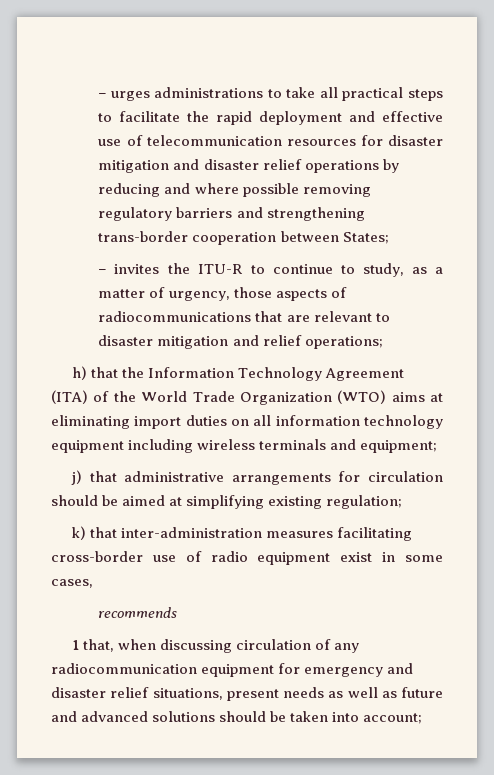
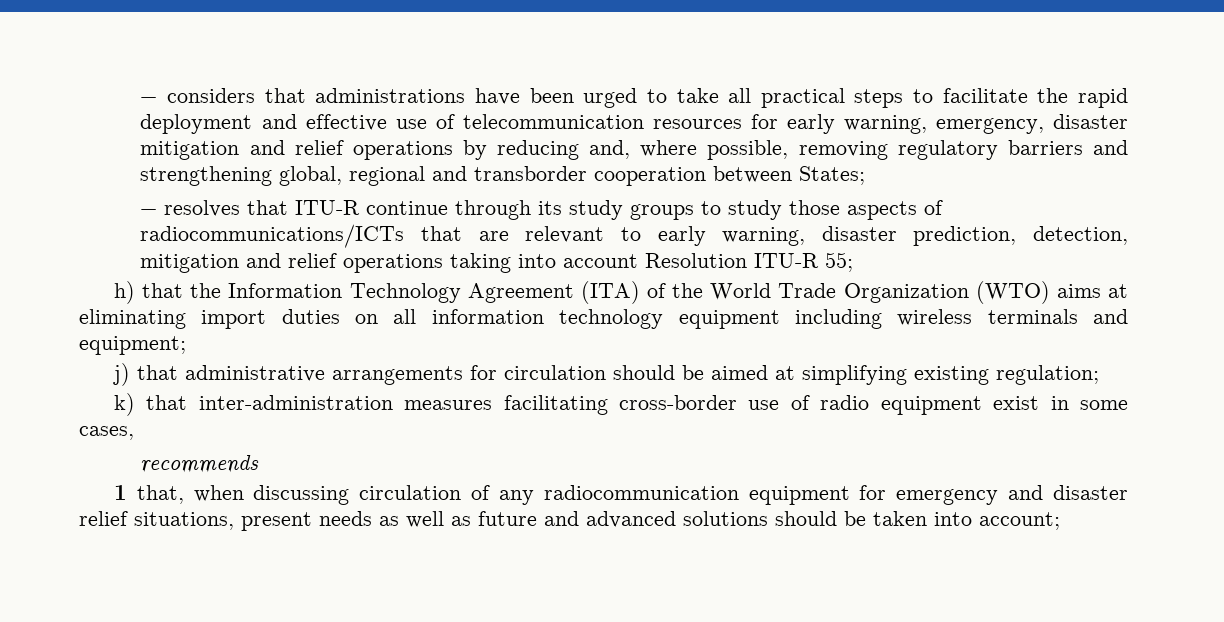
[98,87,264,101] − urges administrations -> [140,88,638,108] − considers that administrations have been urged
[387,135,443,146] [98,159,259,173] disaster mitigation and disaster -> [786,114,1128,134] [140,140,285,160] early warning, emergency, disaster mitigation and
[164,183,299,197] and where possible -> [589,140,789,160] and, where possible,
[98,231,189,242] trans-border -> [279,166,588,186] global, regional and transborder
[114,263,443,277] [98,287,230,301] invites the ITU-R to continue to study, as a matter of urgency, -> [164,200,783,220] resolves that ITU-R continue through its study groups to study
[98,311,252,322] radiocommunications -> [140,224,405,248] radiocommunications/ICTs
[98,335,383,349] disaster mitigation and relief operations; -> [657,226,1128,246] [140,252,854,273] early warning, disaster prediction, detection, mitigation and relief operations taking into account Resolution ITU-R 55;

